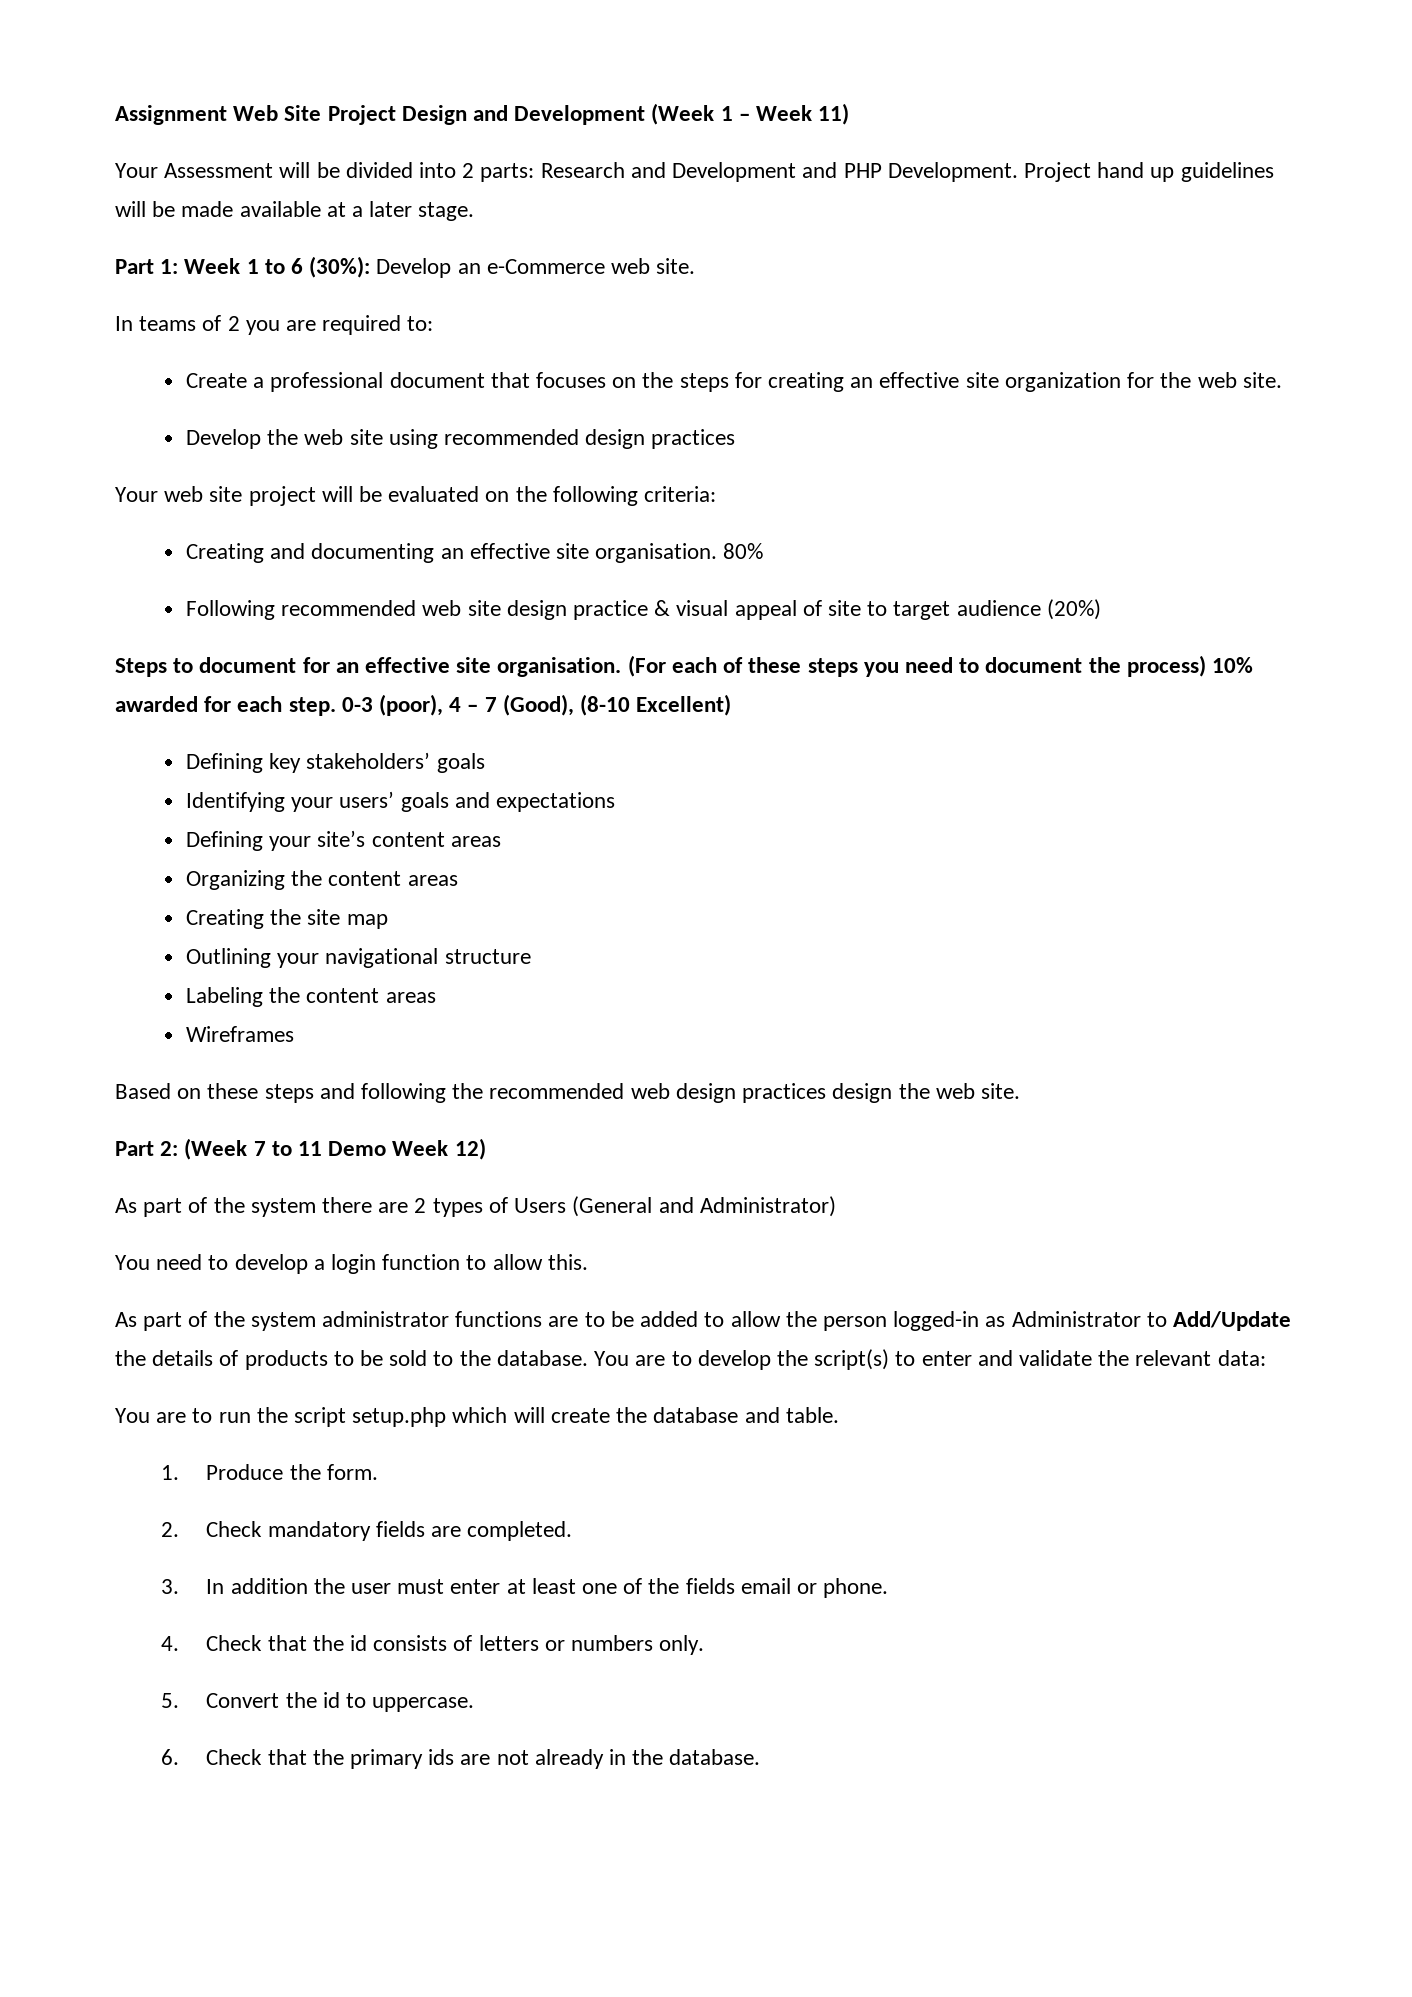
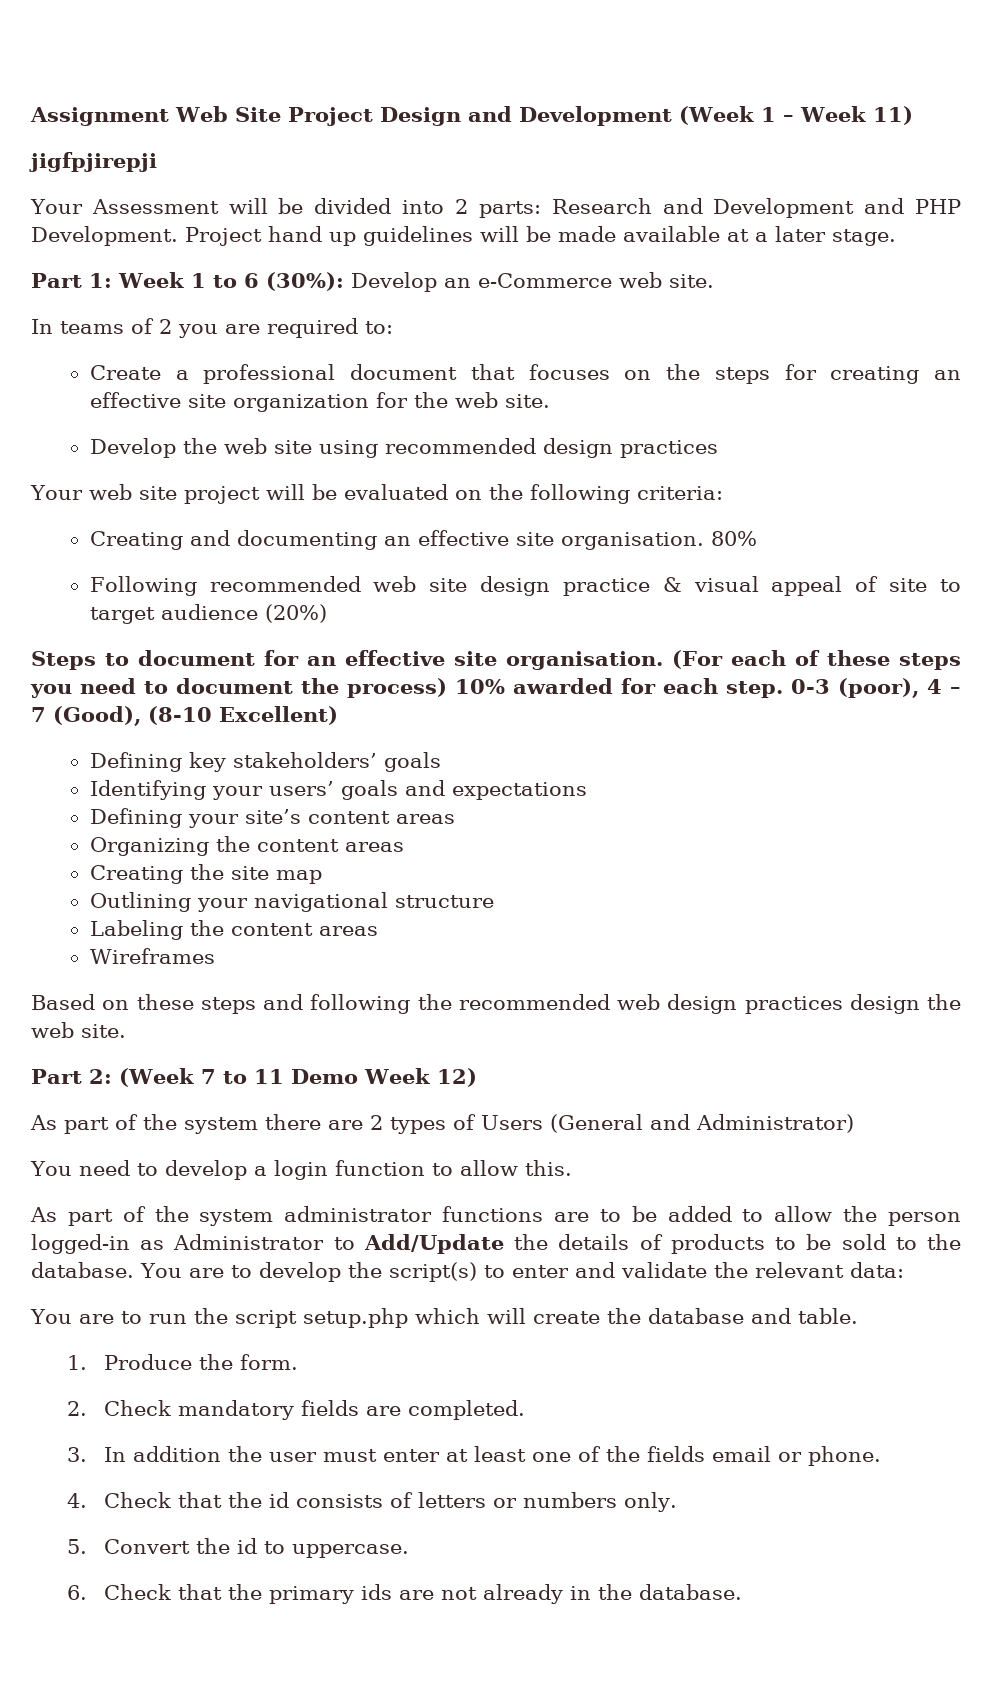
(850, 114) none -> [29,152,157,172] // jigfpjirepji

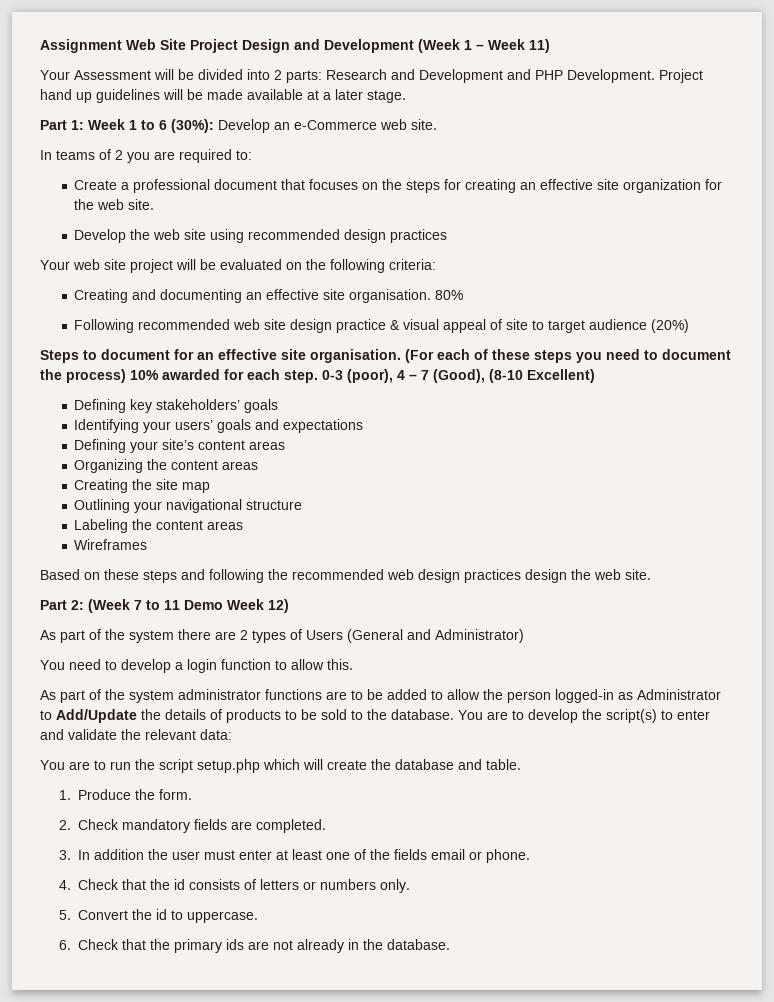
[29,152,157,172] // jigfpjirepji -> (550, 46) none

